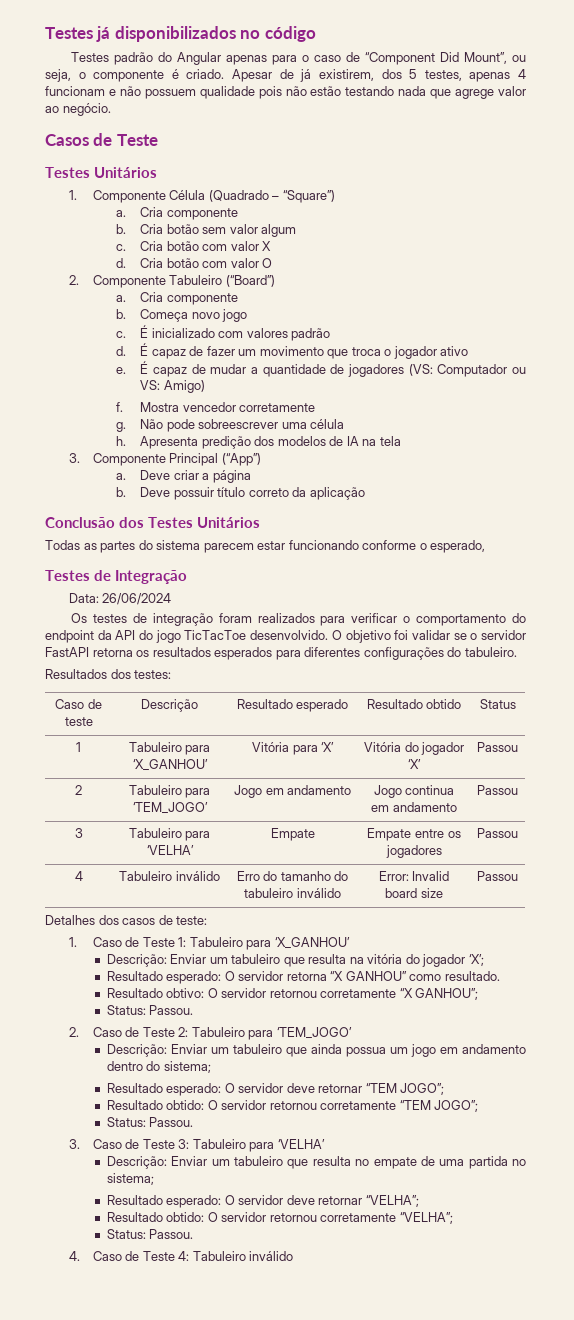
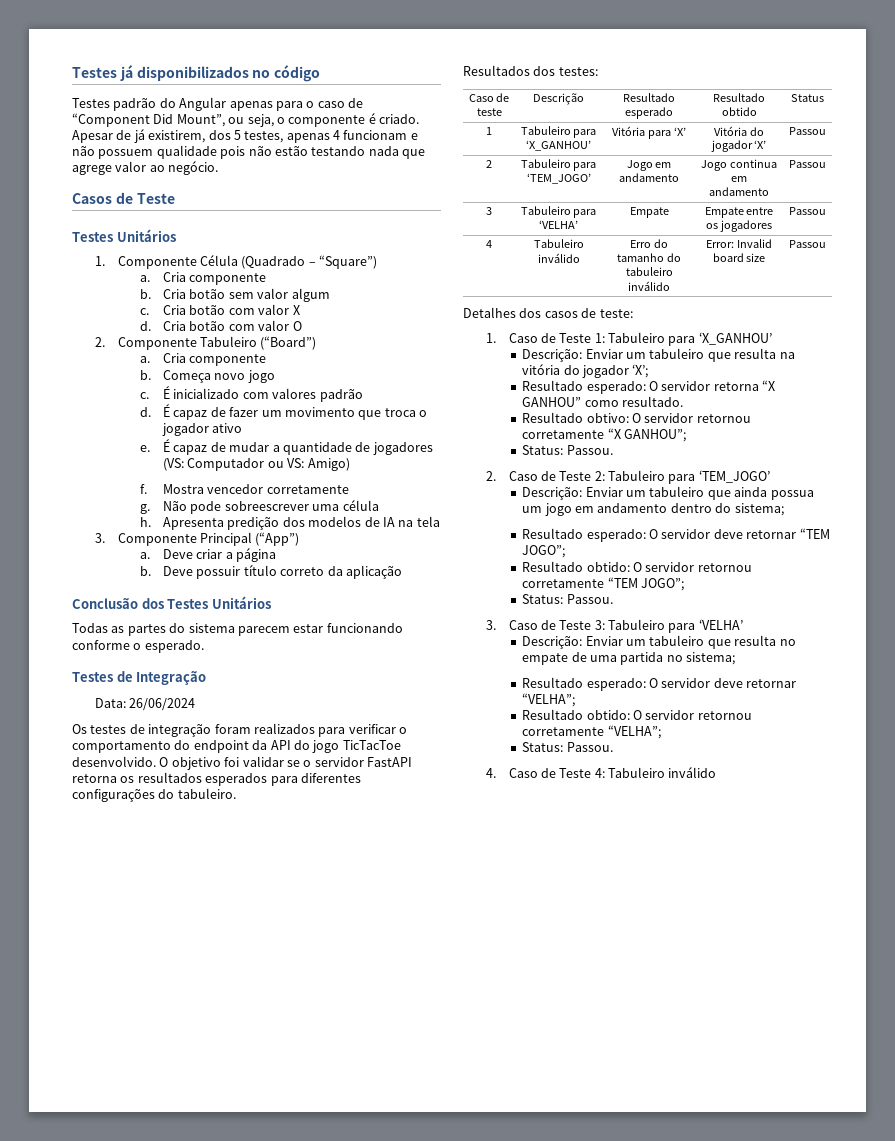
[430,540,486,553] esperado, -> [144,640,204,653] esperado.

